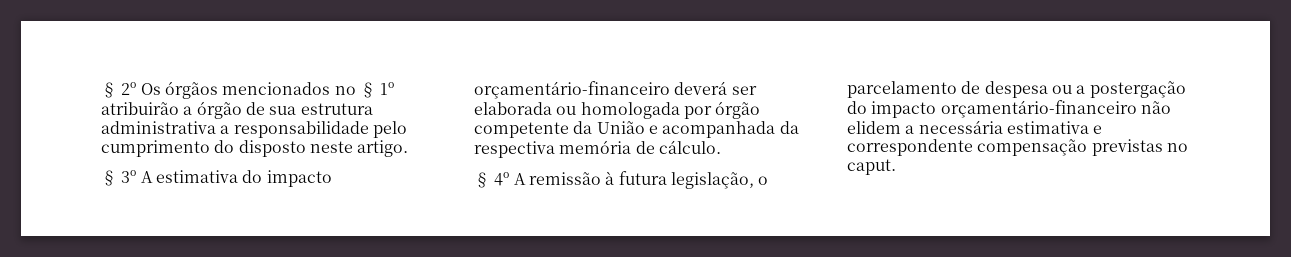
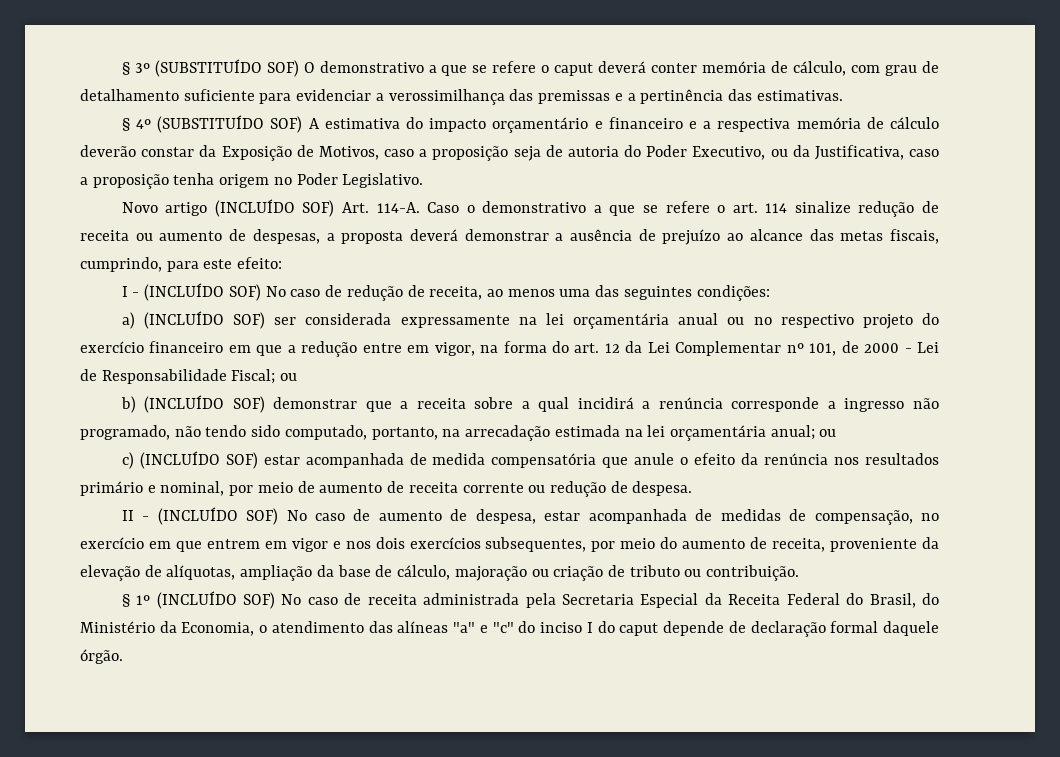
[101,81,395,99] [101,101,373,119] [101,121,407,138] [101,140,409,157] [101,170,332,187] [474,81,757,99] [474,101,761,119] [474,121,799,138] [474,140,721,158] [474,171,769,189] [847,81,1186,98] [847,100,1171,118] [847,120,1103,134] [847,139,1188,156] [847,159,896,175] § 2º Os órgãos mencionados no § 1º atribuirão a órgão de sua estrutura administrativa a responsabilidade pelo cumprimento do disposto neste artigo. // § 3º A estimativa do impacto orçamentário-financeiro deverá ser elaborada ou homologada por órgão competente da União e acompanhada da respectiva memória de cálculo. // § 4º A remissão à futura legislação, o parcelamento de despesa ou a postergação do impacto orçamentário-financeiro não elidem a necessária estimativa e correspondente compensação previstas no caput. -> [121,59,939,77] [80,89,843,105] [121,115,940,133] [80,145,939,161] [80,173,424,189] [121,199,939,217] [80,229,940,245] [80,257,283,272] [121,283,770,301] [121,311,940,329] [80,341,940,357] [80,369,298,384] [120,395,940,413] [80,425,837,441] [121,451,940,469] [80,481,693,497] [121,507,940,525] [80,537,940,552] [80,565,800,581] [121,591,939,609] [80,621,939,637] [80,649,123,664] § 3º (SUBSTITUÍDO SOF) O demonstrativo a que se refere o caput deverá conter memória de cálculo, com grau de detalhamento suficiente para evidenciar a verossimilhança das premissas e a pertinência das estimativas. // § 4º (SUBSTITUÍDO SOF) A estimativa do impacto orçamentário e financeiro e a respectiva memória de cálculo deverão constar da Exposição de Motivos, caso a proposição seja de autoria do Poder Executivo, ou da Justificativa, caso a proposição tenha origem no Poder Legislativo. // Novo artigo (INCLUÍDO SOF) Art. 114-A. Caso o demonstrativo a que se refere o art. 114 sinalize redução de receita ou aumento de despesas, a proposta deverá demonstrar a ausência de prejuízo ao alcance das metas fiscais, cumprindo, para este efeito: // I - (INCLUÍDO SOF) No caso de redução de receita, ao menos uma das seguintes condições: // a) (INCLUÍDO SOF) ser considerada expressamente na lei orçamentária anual ou no respectivo projeto do exercício financeiro em que a redução entre em vigor, na forma do art. 12 da Lei Complementar nº 101, de 2000 - Lei de Responsabilidade Fiscal; ou // b) (INCLUÍDO SOF) demonstrar que a receita sobre a qual incidirá a renúncia corresponde a ingresso não programado, não tendo sido computado, portanto, na arrecadação estimada na lei orçamentária anual; ou // c) (INCLUÍDO SOF) estar acompanhada de medida compensatória que anule o efeito da renúncia nos resultados primário e nominal, por meio de aumento de receita corrente ou redução de despesa. // II - (INCLUÍDO SOF) No caso de aumento de despesa, estar acompanhada de medidas de compensação, no exercício em que entrem em vigor e nos dois exercícios subsequentes, por meio do aumento de receita, proveniente da elevação de alíquotas, ampliação da base de cálculo, majoração ou criação de tributo ou contribuição. // § 1º (INCLUÍDO SOF) No caso de receita administrada pela Secretaria Especial da Receita Federal do Brasil, do Ministério da Economia, o atendimento das alíneas "a" e "c" do inciso I do caput depende de declaração formal daquele órgão.

